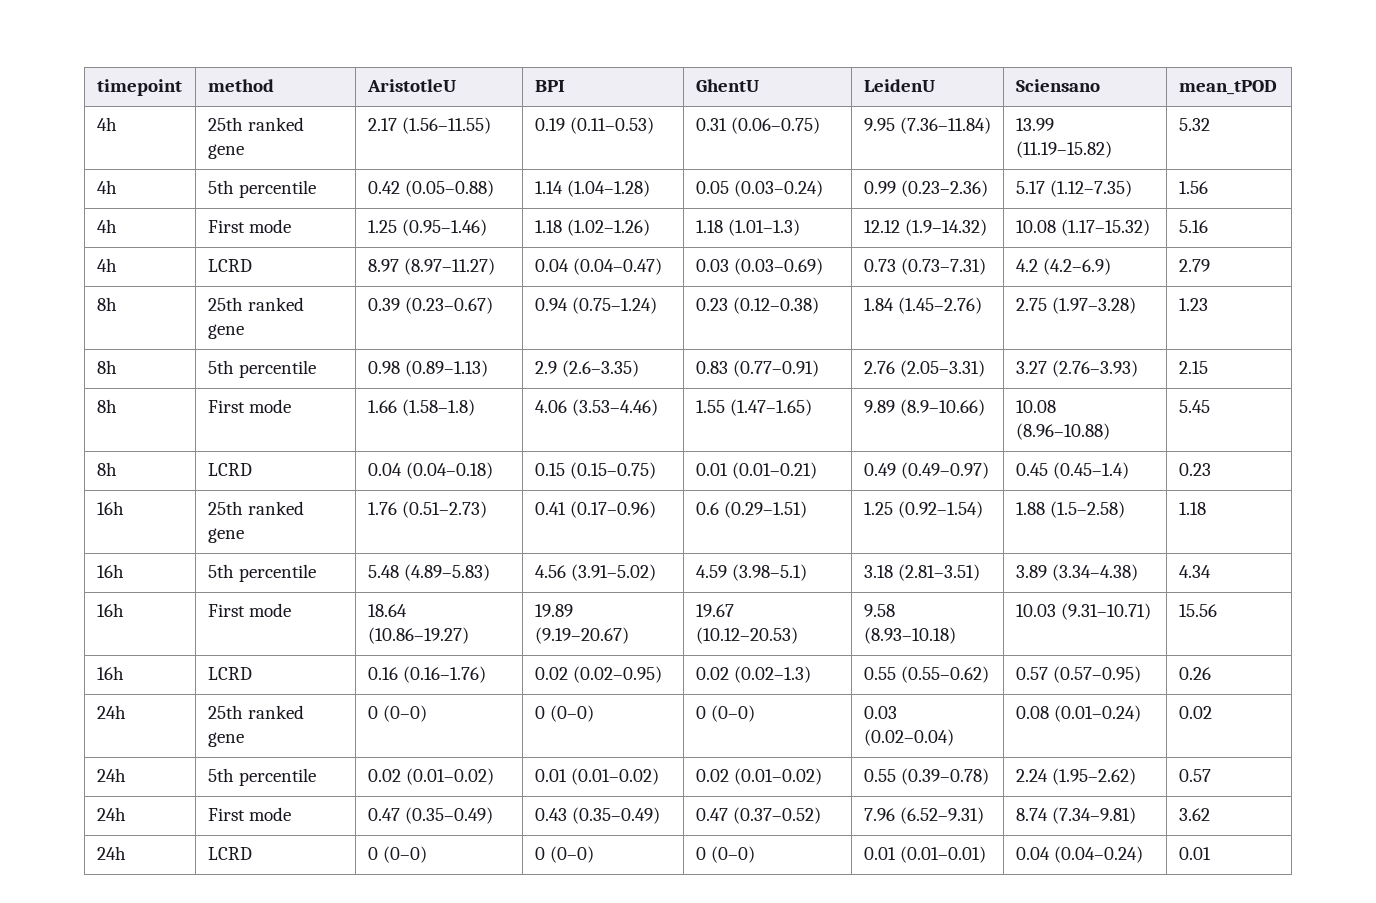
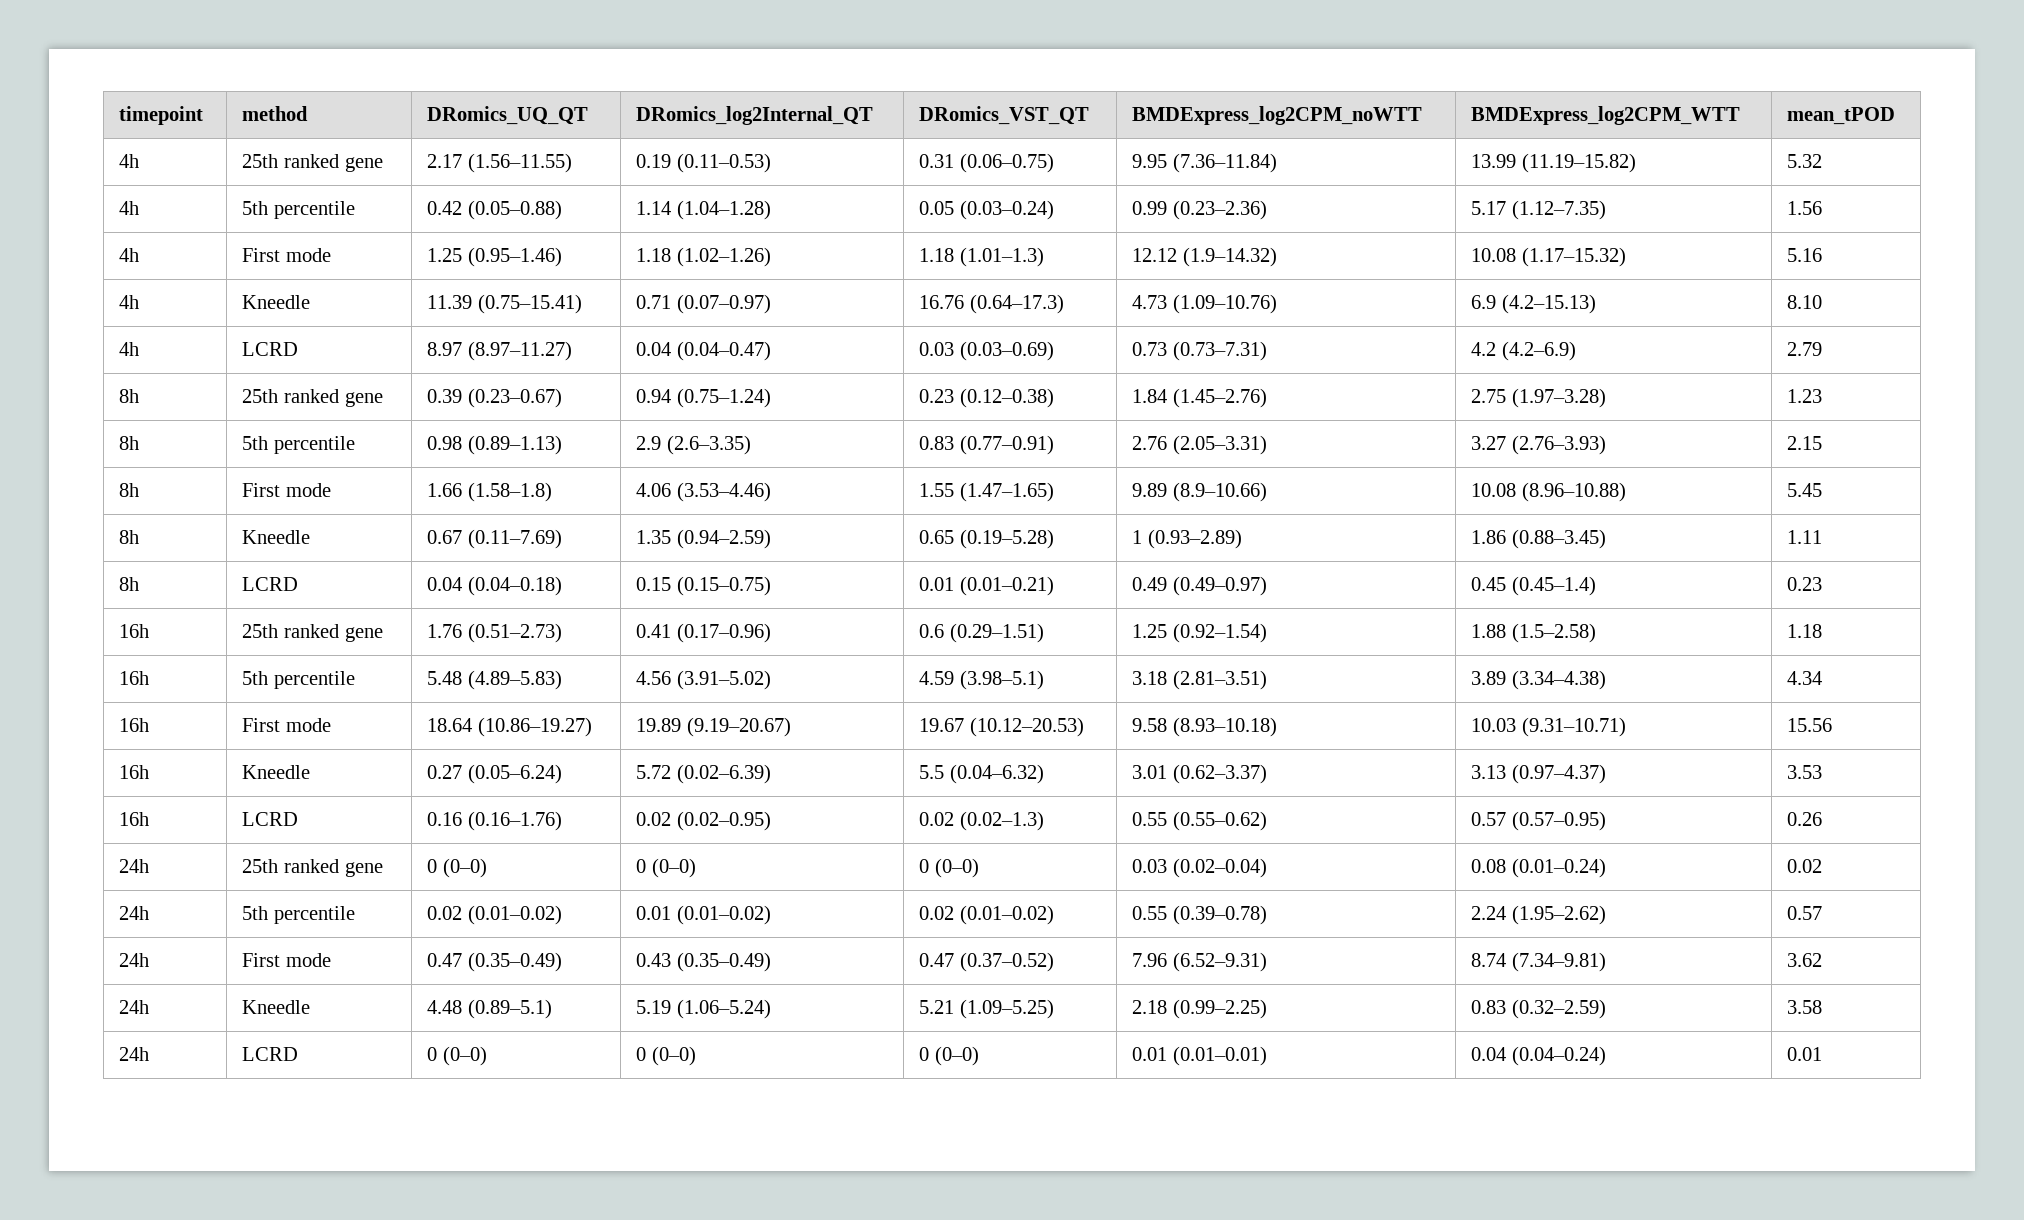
[366,79,456,92] [534,80,565,92] [695,79,759,92] [863,79,935,92] [1015,79,1100,92] AristotleU | BPI | GhentU | LeidenU | Sciensano -> [427,106,589,125] [636,106,874,125] [919,106,1090,125] [1132,106,1423,125] [1471,106,1741,125] DRomics_UQ_QT | DRomics_log2Internal_QT | DRomics_VST_QT | BMDExpress_log2CPM_noWTT | BMDExpress_log2CPM_WTT
(1208, 226) none -> [119,295,140,309] [242,295,311,309] [427,294,582,314] [636,294,771,314] [919,294,1064,314] [1132,294,1277,314] [1471,294,1596,314] [1787,295,1823,309] // 4h | Kneedle | 11.39 (0.75–15.41) | 0.71 (0.07–0.97) | 16.76 (0.64–17.3) | 4.73 (1.09–10.76) | 6.9 (4.2–15.13) | 8.10
(1210, 406) none -> [119,530,140,544] [242,530,311,544] [427,529,562,549] [636,529,771,549] [919,529,1054,549] [1132,529,1242,549] [1471,529,1606,549] [1787,530,1823,544] // 8h | Kneedle | 0.67 (0.11–7.69) | 1.35 (0.94–2.59) | 0.65 (0.19–5.28) | 1 (0.93–2.89) | 1.86 (0.88–3.45) | 1.11
(1217, 610) none -> [119,765,150,779] [242,765,311,779] [427,764,562,784] [636,764,771,784] [919,764,1044,784] [1132,764,1267,784] [1471,764,1606,784] [1787,765,1823,779] // 16h | Kneedle | 0.27 (0.05–6.24) | 5.72 (0.02–6.39) | 5.5 (0.04–6.32) | 3.01 (0.62–3.37) | 3.13 (0.97–4.37) | 3.53
(1210, 814) none -> [119,1000,150,1014] [242,1000,311,1014] [427,999,552,1019] [636,999,771,1019] [919,999,1054,1019] [1132,999,1267,1019] [1471,999,1606,1019] [1787,1000,1823,1014] // 24h | Kneedle | 4.48 (0.89–5.1) | 5.19 (1.06–5.24) | 5.21 (1.09–5.25) | 2.18 (0.99–2.25) | 0.83 (0.32–2.59) | 3.58

